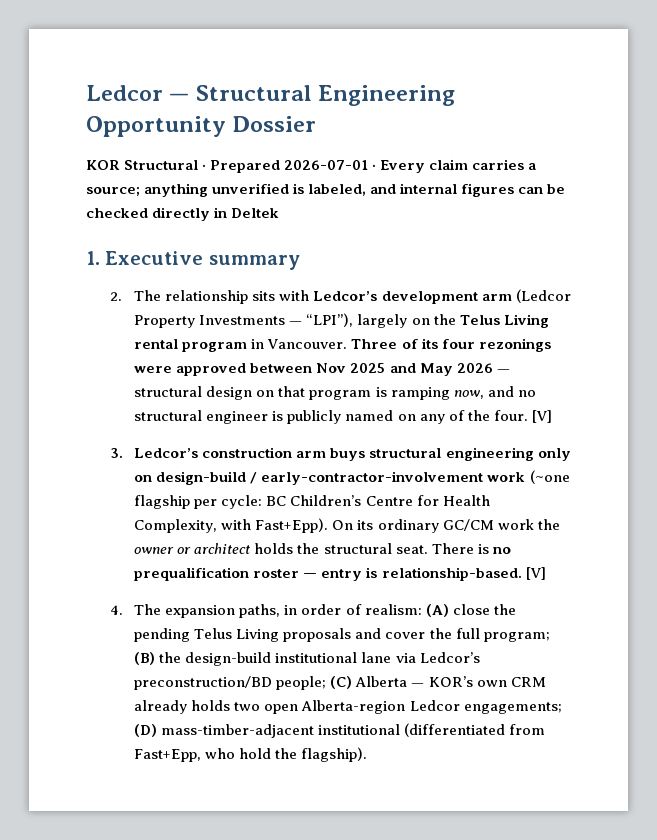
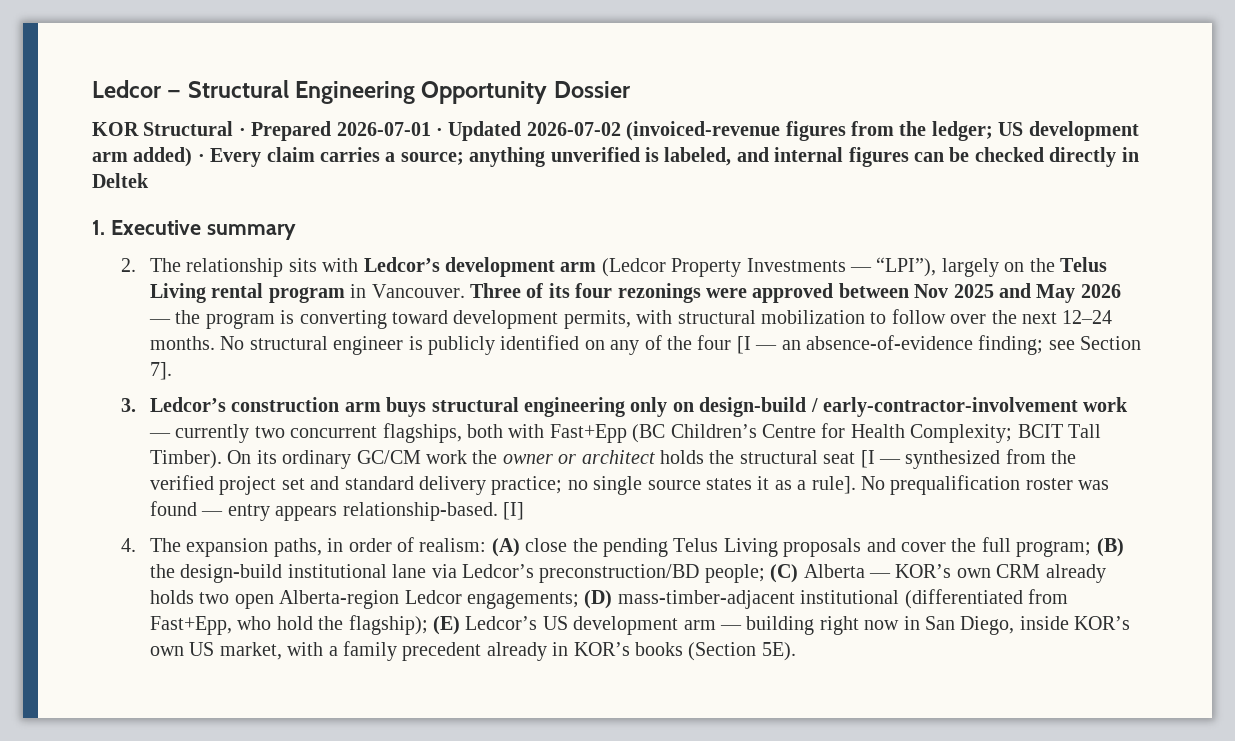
(377, 167) none -> [448,121,1139,141] [92,147,205,167] Updated 2026-07-02 (invoiced-revenue figures from the ledger; US development arm added) ·
[134,386,536,400] structural design on that program is ramping now, and no -> [175,309,1113,329] [149,336,245,350] the program is converting toward development permits, with structural mobilization to follow over the next 12–24 months. No
[345,410,394,421] named -> [500,335,580,350] identified
[493,410,552,423] four. [V] -> [697,335,1142,355] [149,362,172,380] four [I — an absence-of-evidence finding; see Section 7].
[529,470,570,484] [134,495,490,509] [134,518,329,533] (~one flagship per cycle: BC Children’s Centre for Health Complexity, with Fast+Epp). -> [148,423,1101,443] [149,450,222,469] — currently two concurrent flagships, both with Fast+Epp (BC Children’s Centre for Health Complexity; BCIT Tall Timber).
[395,543,511,554] [134,567,546,581] seat. There is no prequalification roster — entry is relationship-based. [V] -> [823,449,1077,469] [149,475,1110,495] [149,501,524,521] seat [I — synthesized from the verified project set and standard delivery practice; no single source states it as a rule]. No prequalification roster was found — entry appears relationship-based. [I]
[301,747,368,762] flagship). -> [348,615,1131,635] [149,641,796,661] flagship); (E) Ledcor’s US development arm — building right now in San Diego, inside KOR’s own US market, with a family precedent already in KOR’s books (Section 5E).

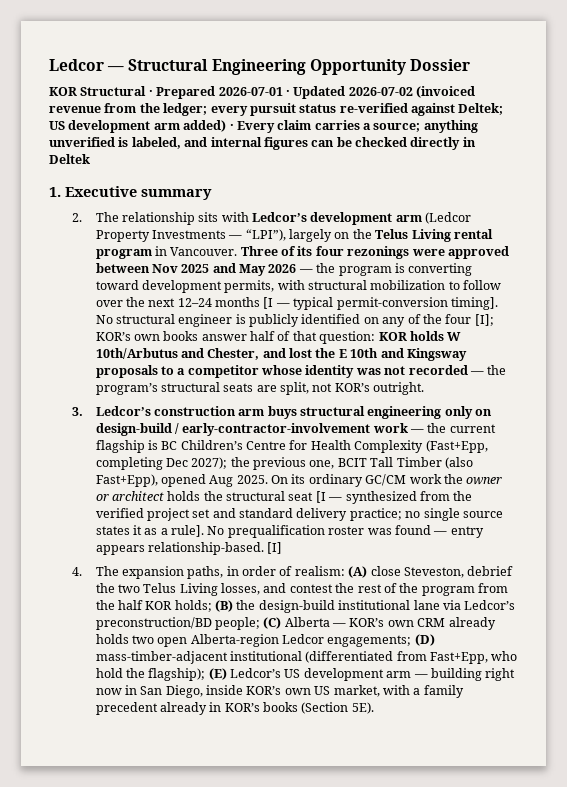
[626,121,846,141] (invoiced-revenue figures -> [416,86,475,98] [49,106,101,113] (invoiced revenue
(993, 131) none -> [210,103,504,116] every pursuit status re-verified against Deltek;
[149,336,215,350] months. -> [215,297,498,310] months [I — typical permit-conversion timing].
[736,335,1142,355] [149,362,172,380] [I — an absence-of-evidence finding; see Section 7]. -> [474,314,494,326] [95,331,462,344] [95,348,467,361] [95,365,507,378] [95,382,425,395] [I]; KOR’s own books answer half of that question: KOR holds W 10th/Arbutus and Chester, and lost the E 10th and Kingsway proposals to a competitor whose identity was not recorded — the program’s structural seats are split, not KOR’s outright.
[175,423,1101,443] [149,450,222,469] currently two concurrent flagships, both with Fast+Epp (BC Children’s Centre for Health Complexity; BCIT Tall Timber). -> [427,423,496,433] [95,440,488,453] [95,457,473,470] [95,474,268,487] the current flagship is BC Children’s Centre for Health Complexity (Fast+Epp, completing Dec 2027); the previous one, BCIT Tall Timber (also Fast+Epp), opened Aug 2025.
[572,537,1092,557] the pending Telus Living proposals and cover the full program; -> [403,566,514,578] [95,583,509,596] [95,600,212,612] Steveston, debrief the two Telus Living losses, and contest the rest of the program from the half KOR holds;

